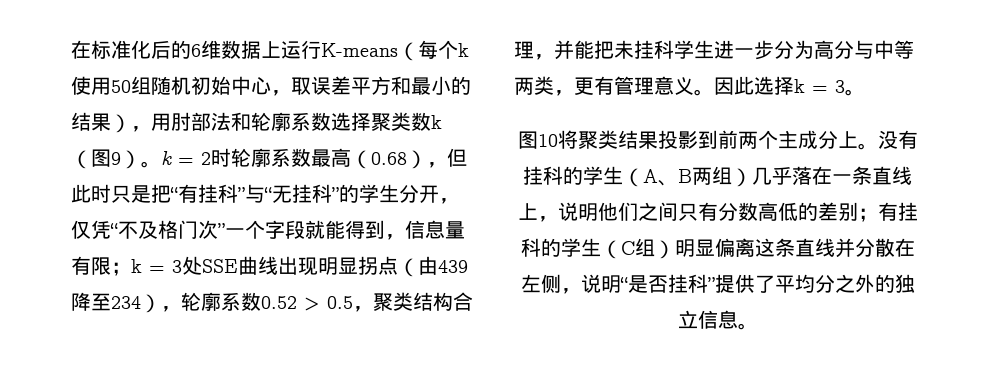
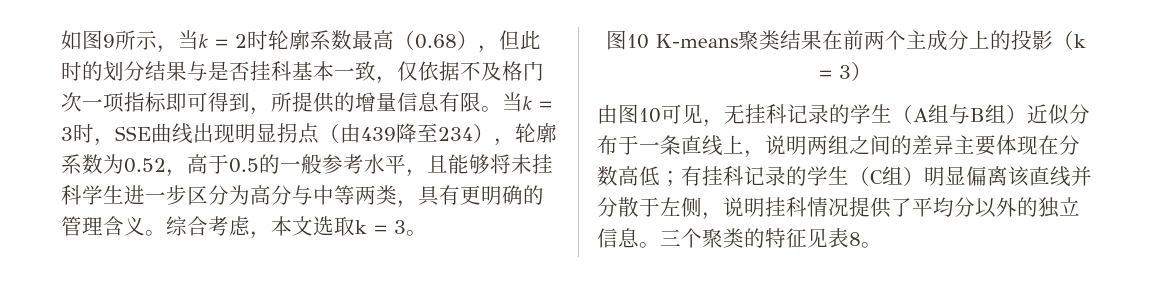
[71,40,469,61] [71,76,471,96] [71,112,442,133] [71,149,161,169] 在标准化后的6维数据上运行K-means（每个k使用50组随机初始中心，取误差平方和最小的结果），用肘部法和轮廓系数选择聚类数k（图9）。 -> [61,30,199,53] 如图9所示，当
[111,184,459,204] [71,220,465,240] [71,256,202,276] 只是把“有挂科”与“无挂科”的学生分开，仅凭“不及格门次”一个字段就能得到，信息量有限；k = 3处 -> [82,61,544,84] [61,92,552,115] [61,123,115,146] 的划分结果与是否挂科基本一致，仅依据不及格门次一项指标即可得到，所提供的增量信息有限。当k = 3时，
[261,292,473,312] [514,40,614,60] 0.52 > 0.5，聚类结构合理，并能把 -> [103,154,511,177] 为0.52，高于0.5的一般参考水平，且能够将
(774, 50) none -> [187,186,208,205] 区
[574,76,794,96] 更有管理意义。因此选择 -> [418,185,544,206] [61,216,355,239] 具有更明确的管理含义。综合考虑，本文选取
[557,130,578,149] 将 -> [655,34,738,48] K-means
[657,130,718,149] 投影到 -> [821,30,843,50] 在
[857,130,918,150] [523,166,912,187] [517,202,718,222] 。没有挂科的学生（A、B两组）几乎落在一条直线上，说明他们之间只有 -> [989,30,1086,50] [819,61,872,81] [597,104,1090,127] [597,135,1059,158] 的投影（k = 3） // 由图10可见，无挂科记录的学生（A组与B组）近似分布于一条直线上，说明两组之间的差异主要体现在
[797,202,858,221] 的差别 -> (660, 176) none
(541, 247) none -> [744,166,786,186] 记录
[754,238,795,257] 这条 -> [1008,166,1029,187] 该
[894,238,915,257] 在 -> [639,197,660,217] 于
[619,274,715,293] “是否挂科” -> [765,197,849,217] 挂科情况
[834,274,855,293] 之 -> [975,198,996,218] 以
(758, 326) none -> [660,228,882,248] 三个聚类的特征见表8。

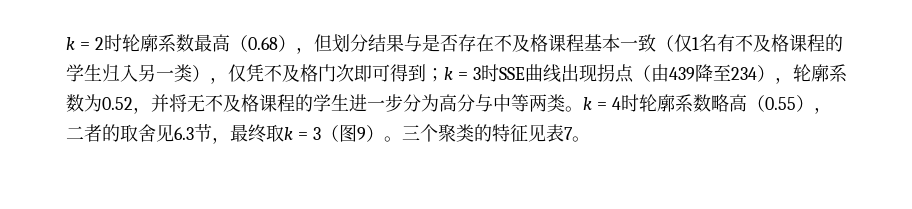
[61,30,199,53] 如图9所示，当 -> (66, 43) none
[520,30,541,50] [61,61,103,81] 此时的 -> (332, 43) none
[250,61,544,84] [61,92,523,115] 挂科基本一致，仅依据不及格门次一项指标即可得到，所提供的增量信息有限。当 -> [457,34,843,52] [66,64,444,84] 存在不及格课程基本一致（仅1名有不及格课程的学生归入另一类），仅凭不及格门次即可得到；
[94,138,115,146] ， -> (499, 73) none
[235,123,277,143] 明显 -> (597, 73) none
[187,154,553,177] [61,185,82,205] 高于0.5的一般参考水平，且能够将未挂科 -> [151,94,313,112] 并将无不及格课程的
[187,186,208,205] 区 -> (403, 103) none
[397,185,544,208] [61,216,427,239] [605,30,1086,51] [819,61,872,81] [597,104,1090,127] [597,135,1080,158] [597,166,1092,187] [597,197,1080,220] [597,228,639,248] ，具有更明确的管理含义。综合考虑，本文选取k = 3。 // 图10 K-means聚类结果在前两个主成分上的投影（k = 3） // 由图10可见，无挂科记录的学生（A组与B组）近似分布于一条直线上，说明两组之间的差异主要体现在分数高低；有挂科记录的学生（C组）明显偏离该直线并分散于左侧，说明挂科情况提供了平均分以外的独立信息 -> [565,94,832,114] [66,124,384,144] 。k = 4时轮廓系数略高（0.55），二者的取舍见6.3节，最终取k = 3（图9）
[849,232,861,246] 8 -> [563,127,573,140] 7

